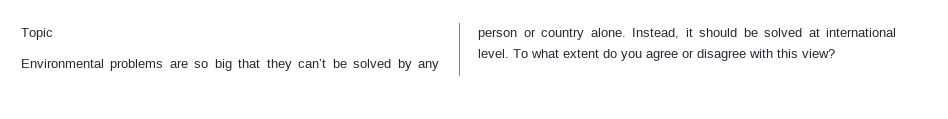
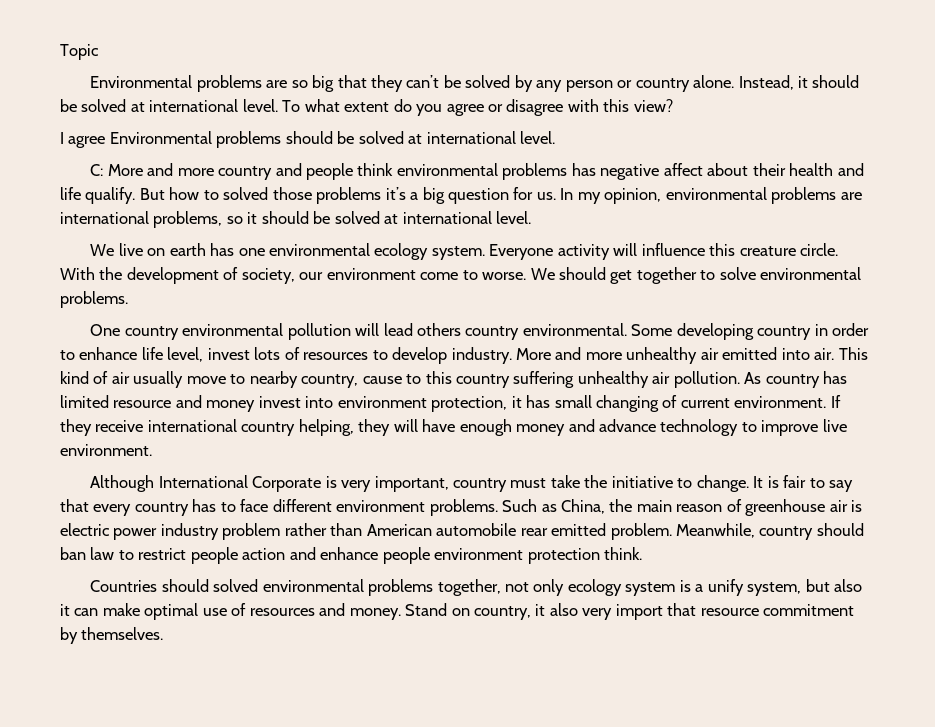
(835, 53) none -> [60,131,556,148] [90,163,864,180] [60,187,862,204] [60,211,532,228] [90,243,839,260] [60,267,862,284] [60,291,128,308] [90,323,870,340] [60,347,868,364] [60,371,848,388] [60,395,841,412] [60,419,847,436] [60,444,152,456] [90,475,854,492] [60,499,863,516] [60,523,864,540] [60,547,643,564] [90,579,863,596] [60,603,855,620] [60,627,164,644] // I agree Environmental problems should be solved at international level. // C: More and more country and people think environmental problems has negative affect about their health and life qualify. But how to solved those problems it’s a big question for us. In my opinion, environmental problems are international problems, so it should be solved at international level. // We live on earth has one environmental ecology system. Everyone activity will influence this creature circle. With the development of society, our environment come to worse. We should get together to solve environmental problems. // One country environmental pollution will lead others country environmental. Some developing country in order to enhance life level, invest lots of resources to develop industry. More and more unhealthy air emitted into air. This kind of air usually move to nearby country, cause to this country suffering unhealthy air pollution. As country has limited resource and money invest into environment protection, it has small changing of current environment. If they receive international country helping, they will have enough money and advance technology to improve live environment. // Although International Corporate is very important, country must take the initiative to change. It is fair to say that every country has to face different environment problems. Such as China, the main reason of greenhouse air is electric power industry problem rather than American automobile rear emitted problem. Meanwhile, country should ban law to restrict people action and enhance people environment protection think. // Countries should solved environmental problems together, not only ecology system is a unify system, but also it can make optimal use of resources and money. Stand on country, it also very import that resource commitment by themselves.

